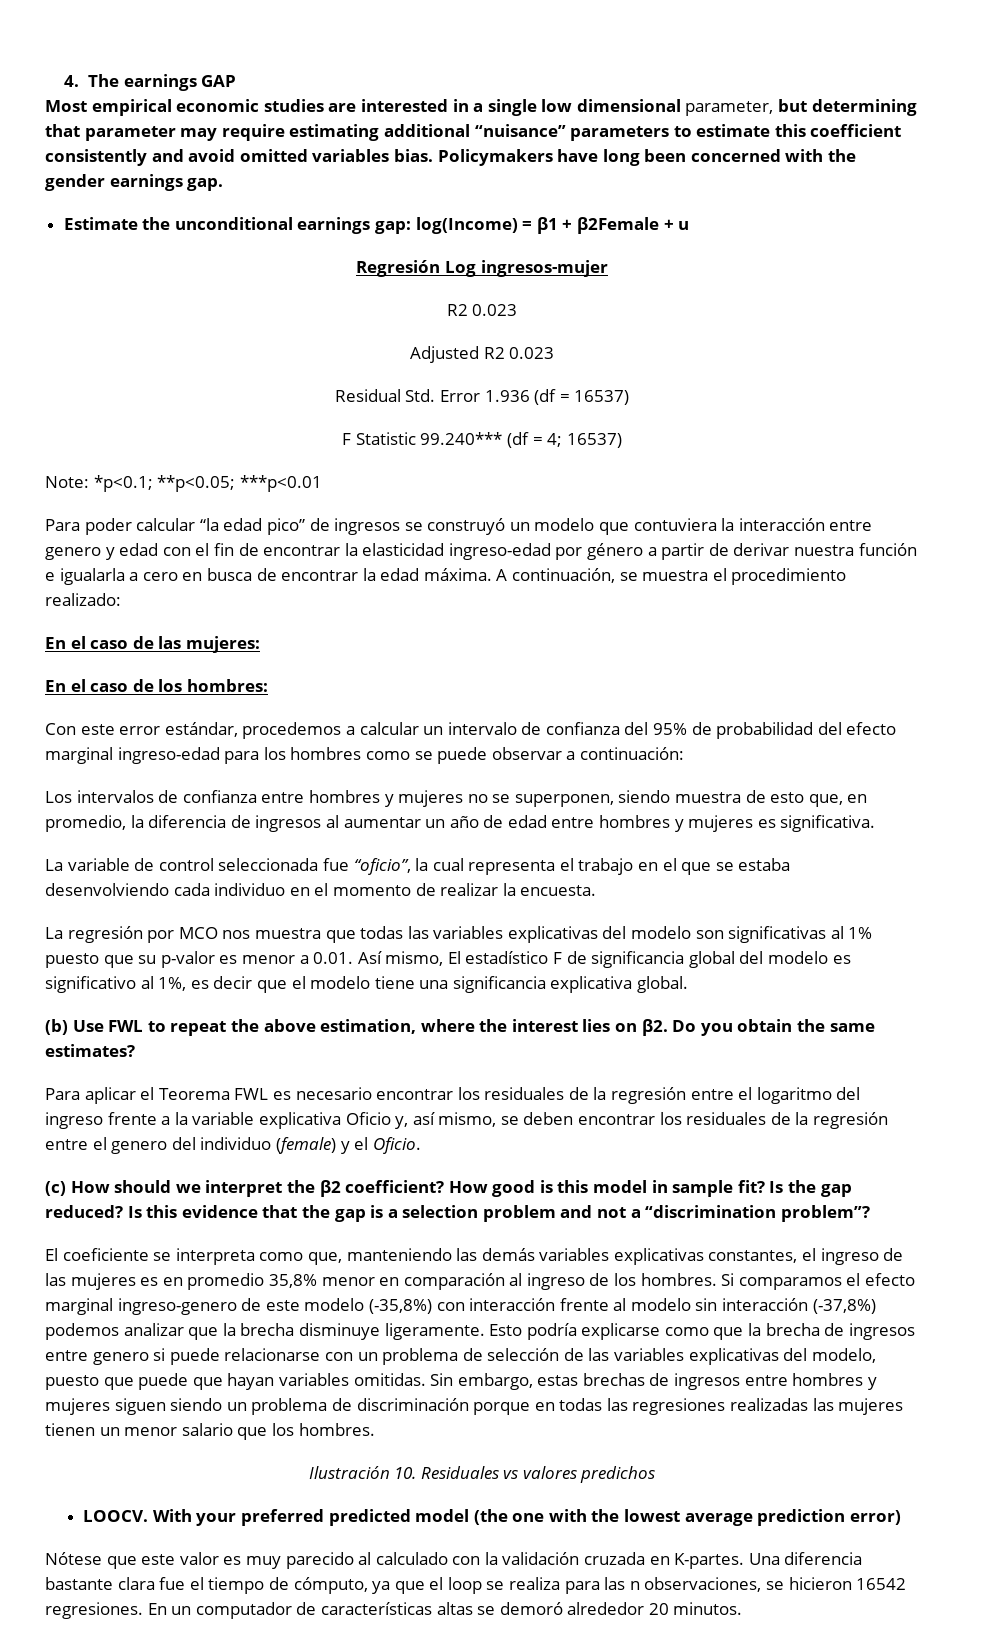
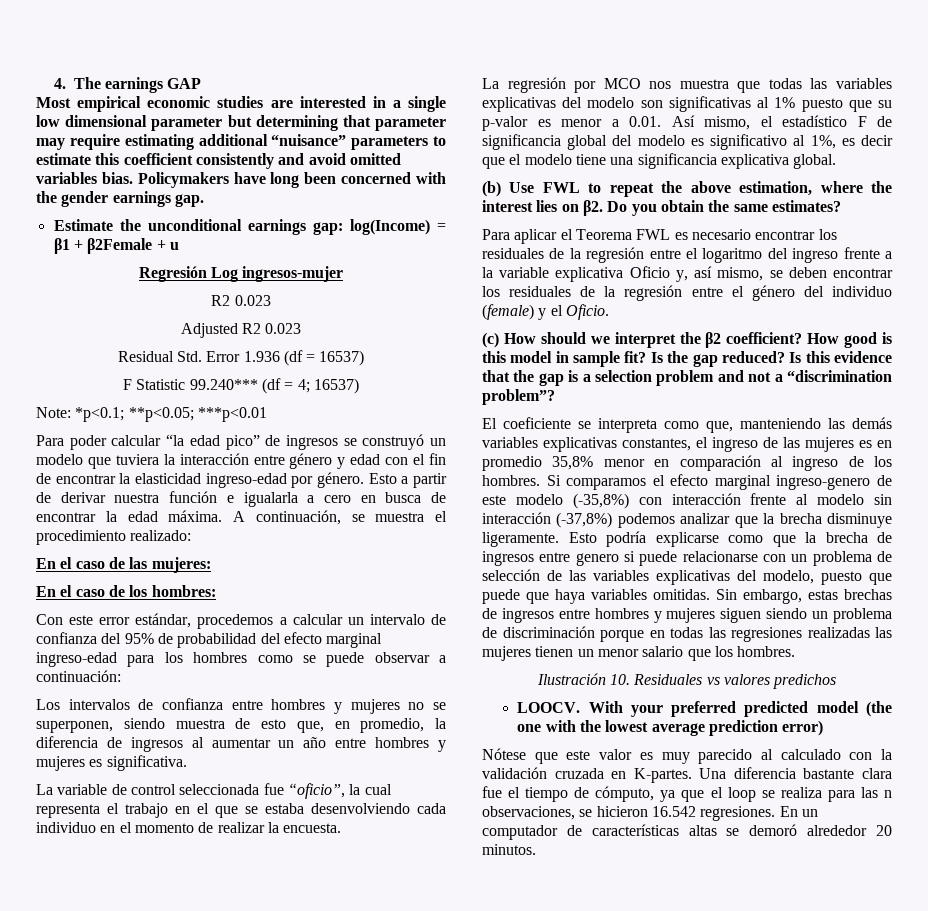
[685,101,774,116] parameter, -> [151,117,223,131] parameter
[633,518,717,531] contuviera -> [115,454,159,465] tuviera
[45,547,101,560] genero -> [289,453,333,469] género
[587,543,644,560] género -> [317,472,397,488] género. Esto
[483,815,547,828] de edad -> (327, 742) none
[447,951,461,964] El -> [760,116,773,127] el
[111,1141,168,1154] genero -> [751,285,795,301] género
[227,1373,275,1390] hayan -> [555,589,585,604] haya
[856,1578,907,1590] 16542 -> [651,806,696,817] 16.542

